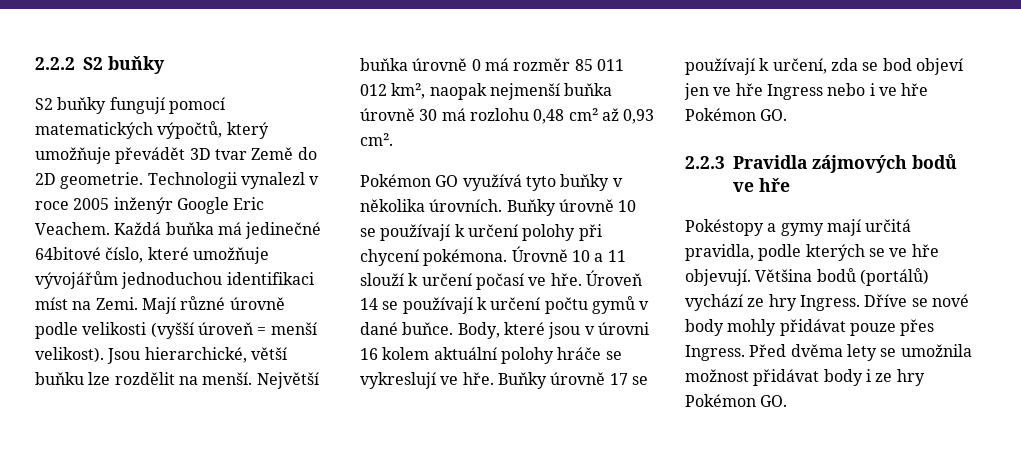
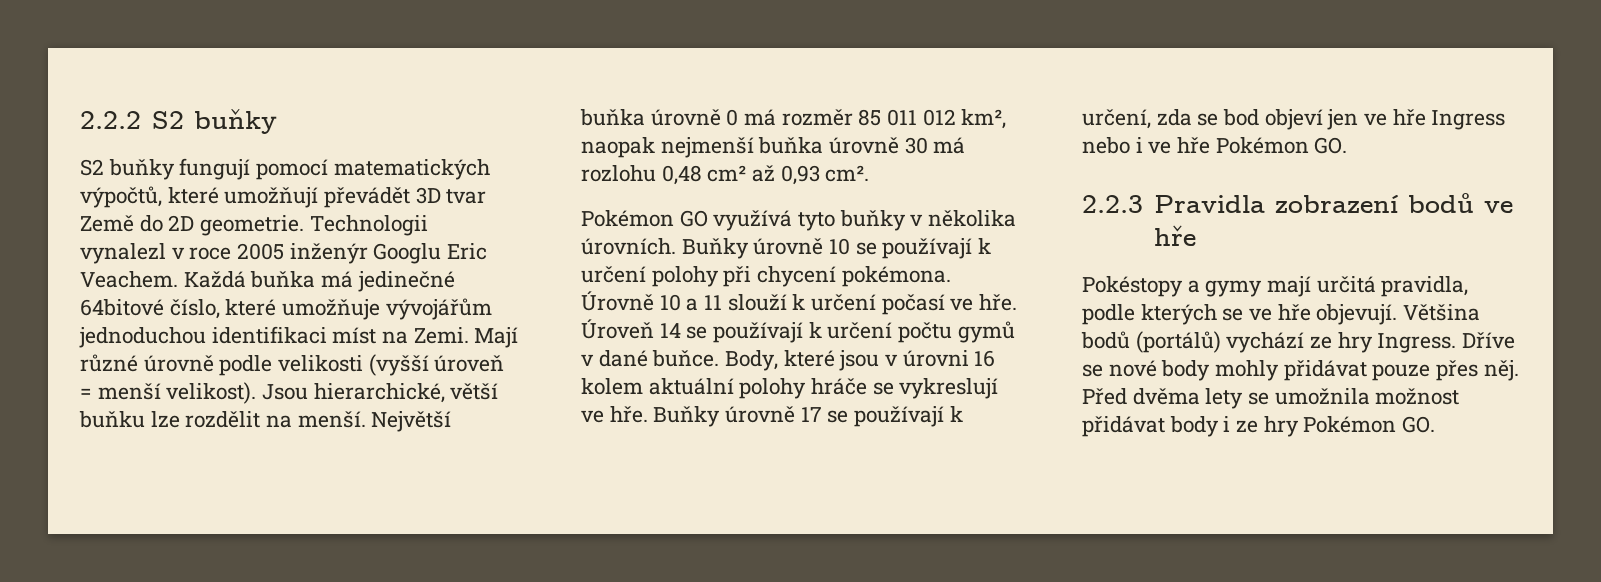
[226,122,269,139] [35,147,111,164] který umožňuje -> [167,187,319,208] které umožňují
[176,197,229,214] Google -> [373,243,442,264] Googlu
[812,155,907,173] zájmových -> [1274,195,1398,213] zobrazení
[685,345,745,361] Ingress. -> [1483,360,1519,381] něj.

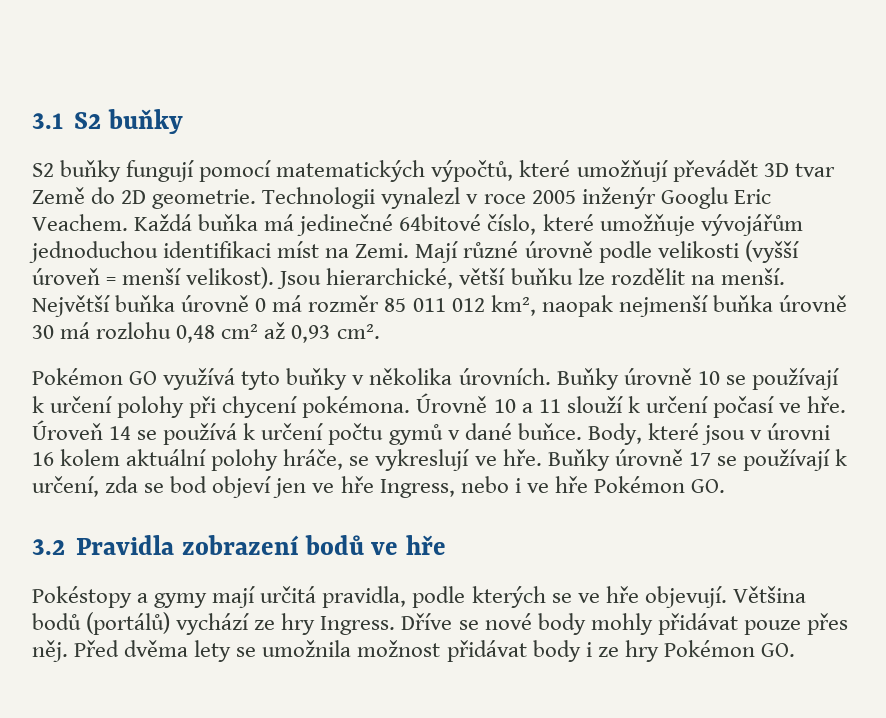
[80,111,141,129] 2.2.2 -> [32,113,63,129] 3.1
[713,322,804,343] používají -> [163,423,238,445] používá
[811,378,868,395] hráče -> [283,449,344,470] hráče,
[1431,110,1506,130] Ingress -> [379,479,455,498] Ingress,
[1082,195,1143,213] 2.2.3 -> [32,539,65,555] 3.2

